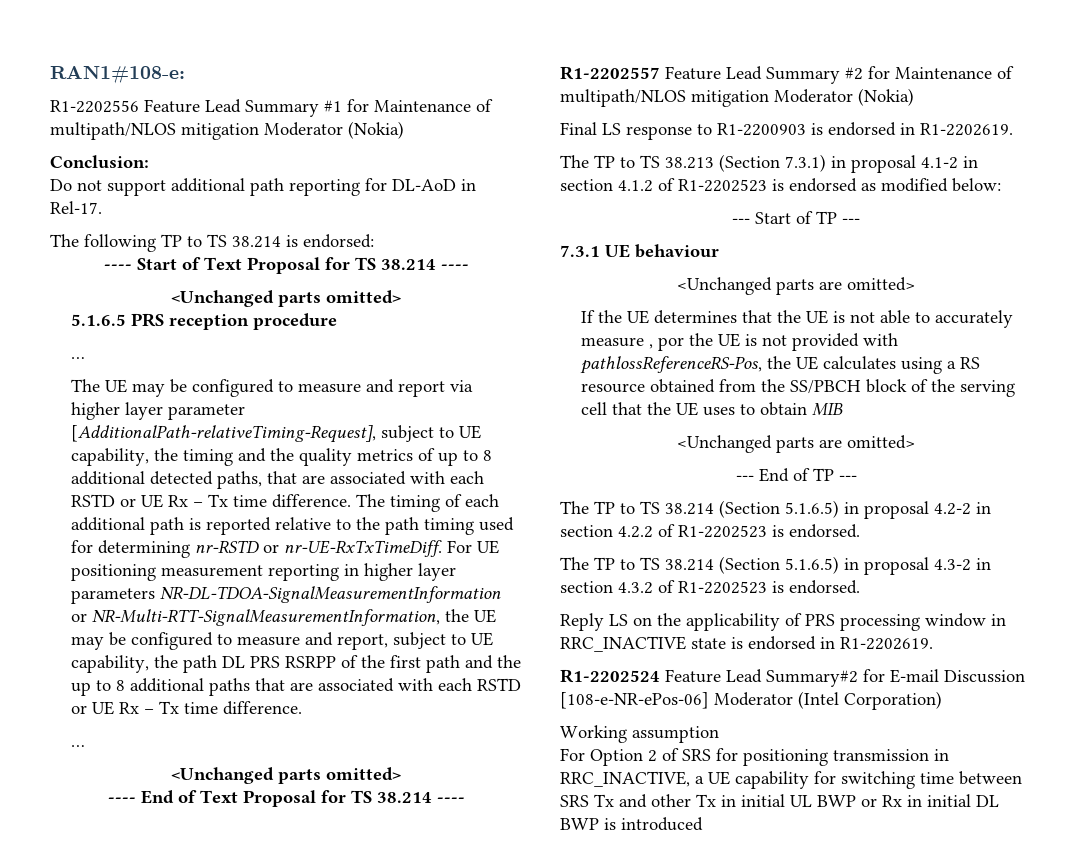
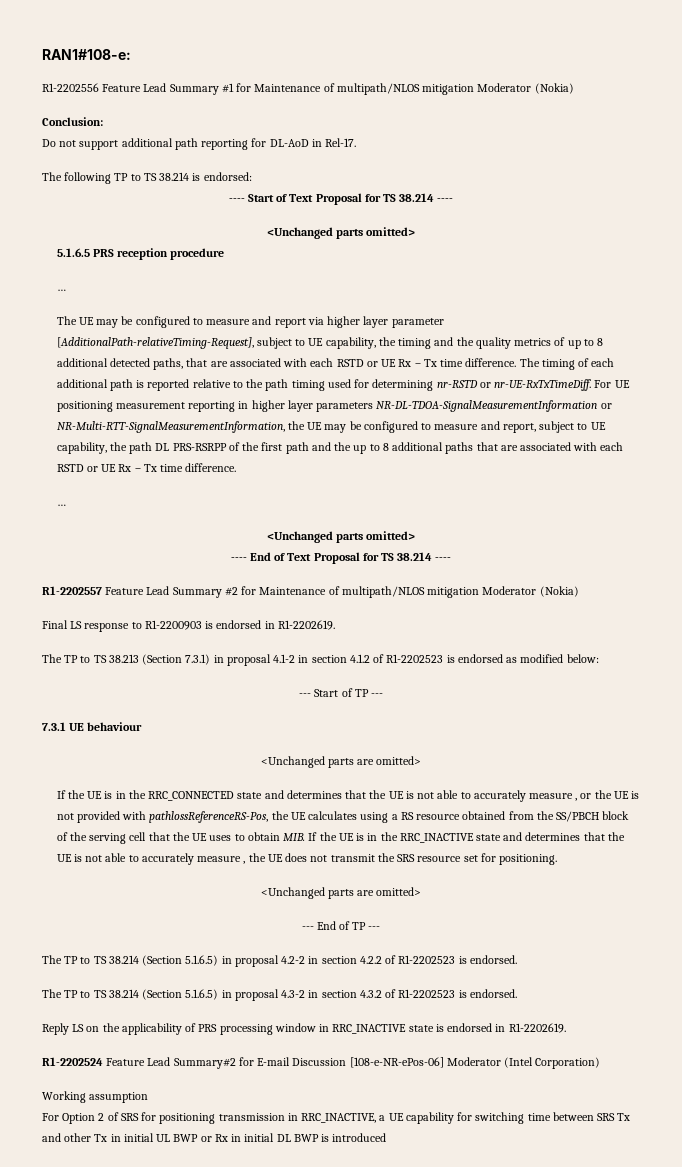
[250,656,337,668] PRS RSRPP -> [172,443,227,451] PRS-RSRPP
(650, 317) none -> [104,790,284,801] is in the RRC_CONNECTED state and
[658,337,685,351] рor -> [580,793,592,799] or
[812,403,844,416] MIB -> [283,832,625,843] [56,853,557,865] MIB. If the UE is in the RRC_INACTIVE state and determines that the UE is not able to accurately measure , the UE does not transmit the SRS resource set for positioning.

